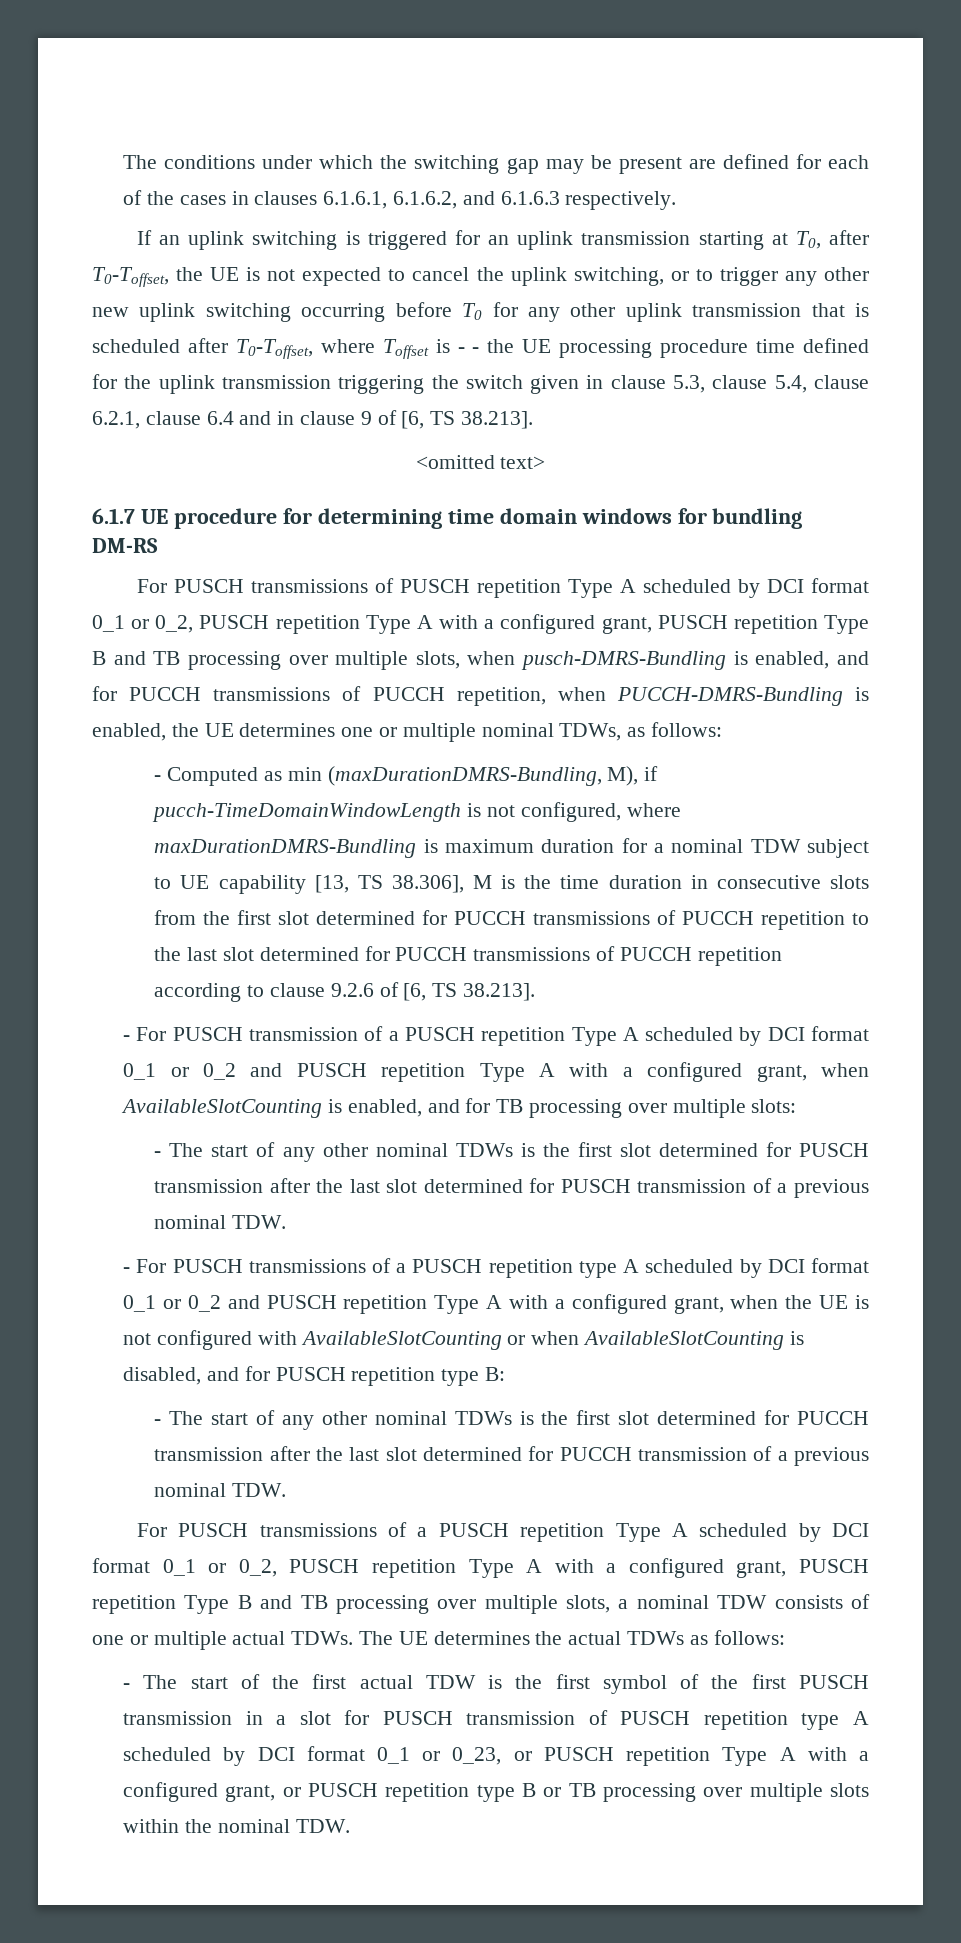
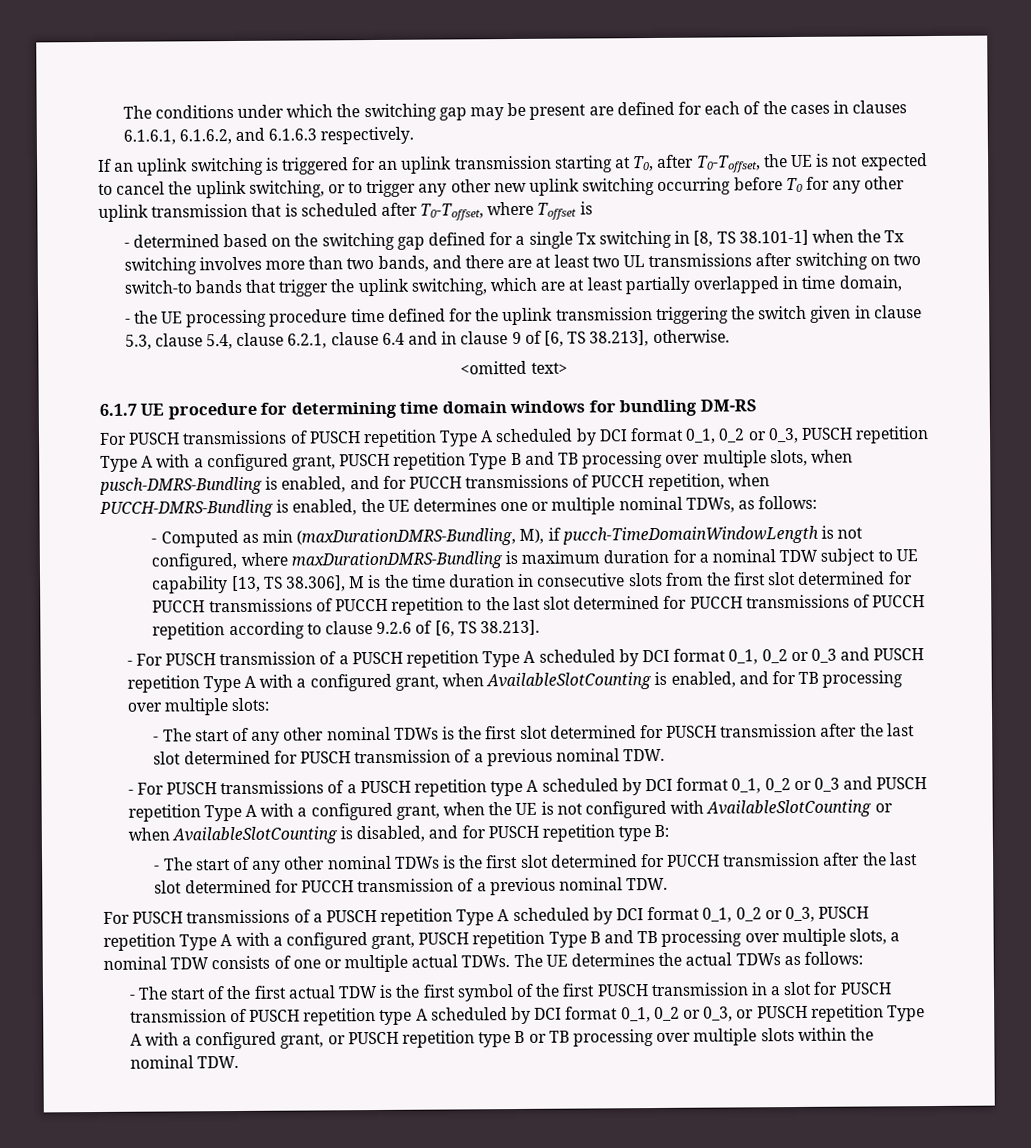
[457,347,465,353] - -> [123,229,905,251] [123,252,921,275] [123,275,902,297] // - determined based on the switching gap defined for a single Tx switching in [8, TS 38.101-1] when the Tx switching involves more than two bands, and there are at least two UL transmissions after switching on two switch-to bands that trigger the uplink switching, which are at least partially overlapped in time domain, //
[461,411,534,429] 38.213]. -> [589,329,730,347] 38.213], otherwise.
[92,615,194,633] 0_1 or 0_2, -> [685,427,799,444] 0_1, 0_2 or 0_3,
[123,1063,236,1080] 0_1 or 0_2 -> [728,648,837,665] 0_1, 0_2 or 0_3
[123,1295,221,1312] 0_1 or 0_2 -> [731,777,840,794] 0_1, 0_2 or 0_3
[162,1559,277,1577] 0_1 or 0_2, -> [702,906,815,923] 0_1, 0_2 or 0_3,
[377,1747,502,1765] 0_1 or 0_23, -> [620,1006,734,1023] 0_1, 0_2 or 0_3,

